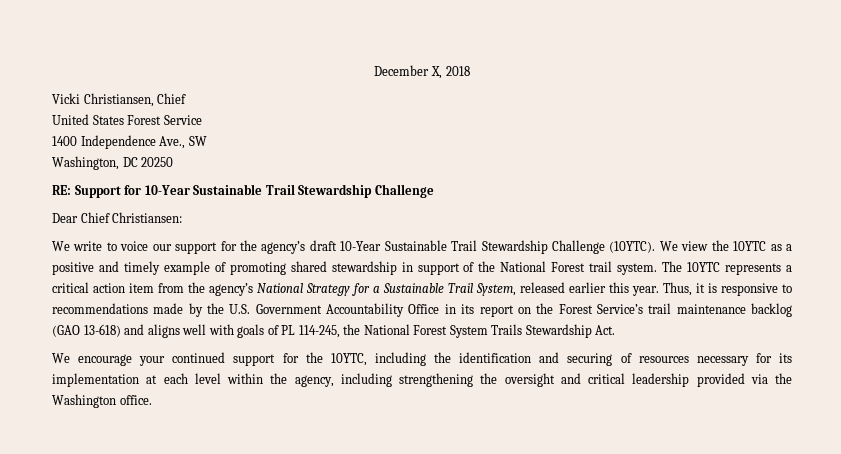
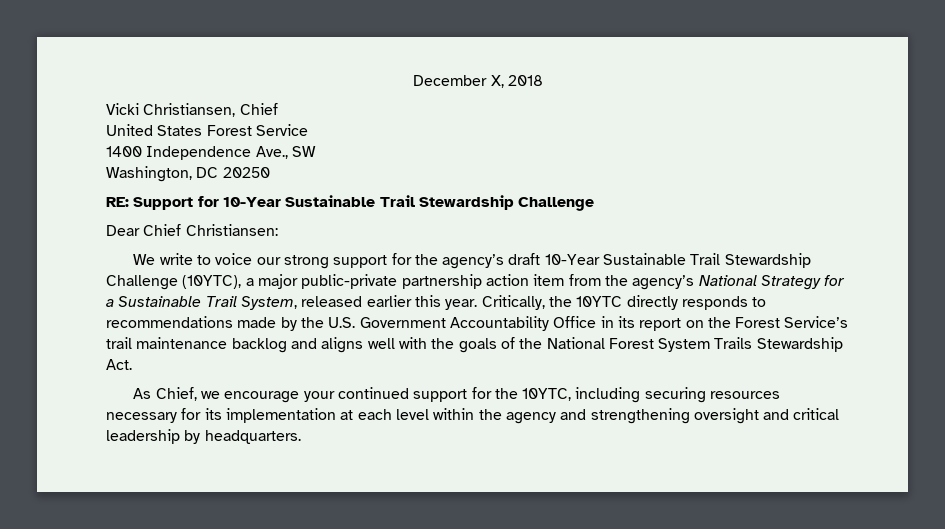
(172, 247) none -> [283,255,329,269] strong
[609,240,793,253] [52,261,792,275] [52,282,89,293] (10YTC). We view the 10YTC as a positive and timely example of promoting shared stewardship in support of the National Forest trail system. The 10YTC represents a critical -> [182,274,482,289] (10YTC), a major public-private partnership
[663,282,778,296] Thus, it is responsive -> [481,295,748,310] Critically, the 10YTC directly responds
[52,324,121,337] (GAO 13-618) -> (287, 345) none
(234, 329) none -> [431,338,455,349] the
[281,325,340,338] PL 114-245, -> (515, 343) none
[52,353,70,363] We -> [133,387,220,401] As Chief, we
[434,352,632,366] the identification and securing of -> [644,387,706,403] securing
[294,373,792,387] [52,394,152,408] agency, including strengthening the oversight and critical leadership provided via the Washington office. -> [505,408,840,424] [106,429,301,444] agency and strengthening oversight and critical leadership by headquarters.

